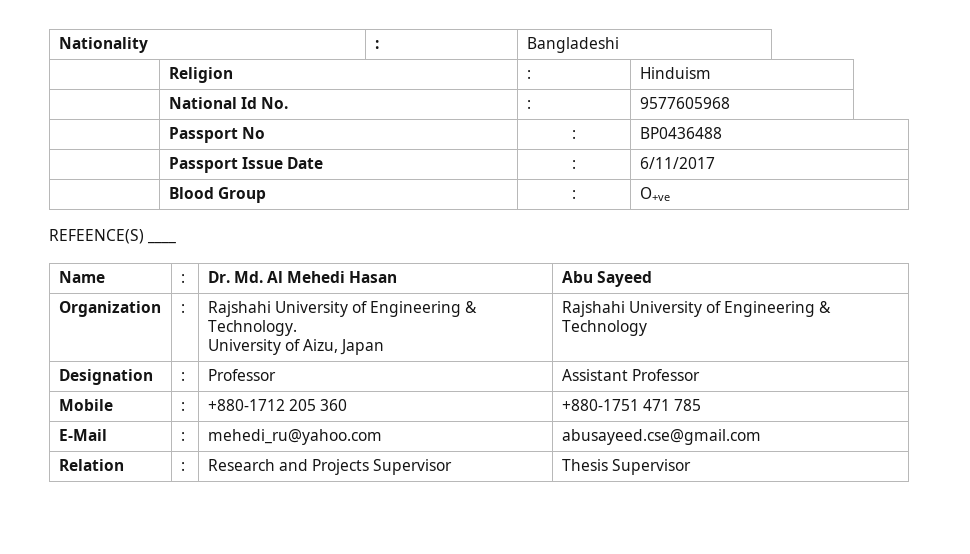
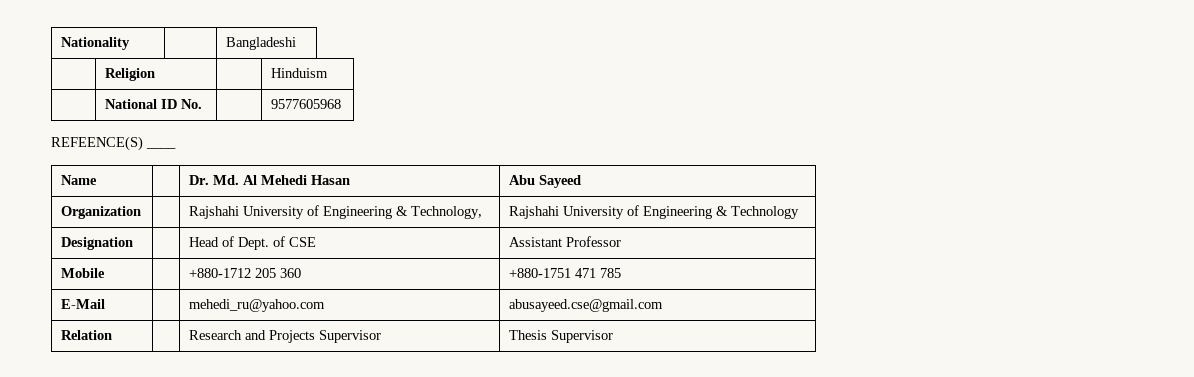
[374,40,379,49] : -> (131, 43) none
[526,70,531,79] : -> (156, 74) none
[240,97,257,109] Id -> [161,99,178,109] ID
[526,100,531,109] : -> (203, 104) none
[168,127,265,143] [572,130,576,139] [639,127,722,139] [168,157,324,173] [572,160,576,169] [639,157,715,169] [168,187,266,203] [572,190,576,199] [639,187,670,201] // | Passport No | : | BP0436488 // | Passport Issue Date | : | 6/11/2017 // | Blood Group | : | O+ve -> (342, 104) none
[180,274,185,283] : -> (98, 180) none
[180,304,185,313] [207,301,478,317] [207,320,297,336] [207,339,385,355] : | Rajshahi University of Engineering & Technology. // University of Aizu, Japan -> [189,205,483,219] | Rajshahi University of Engineering & Technology,
[180,372,185,381] [207,369,276,381] : | Professor -> [189,236,317,250] | Head of Dept. of CSE
[180,402,185,411] : -> (106, 273) none
[180,432,185,441] : -> (106, 304) none
[180,462,185,471] : -> (113, 335) none

